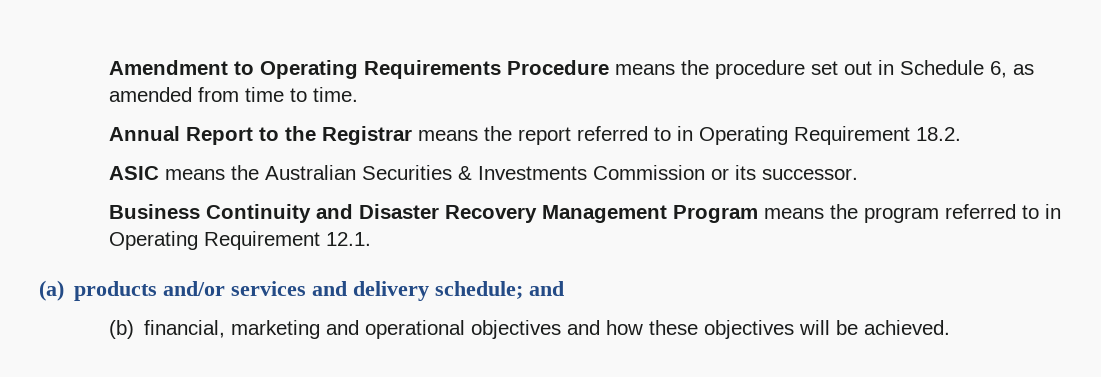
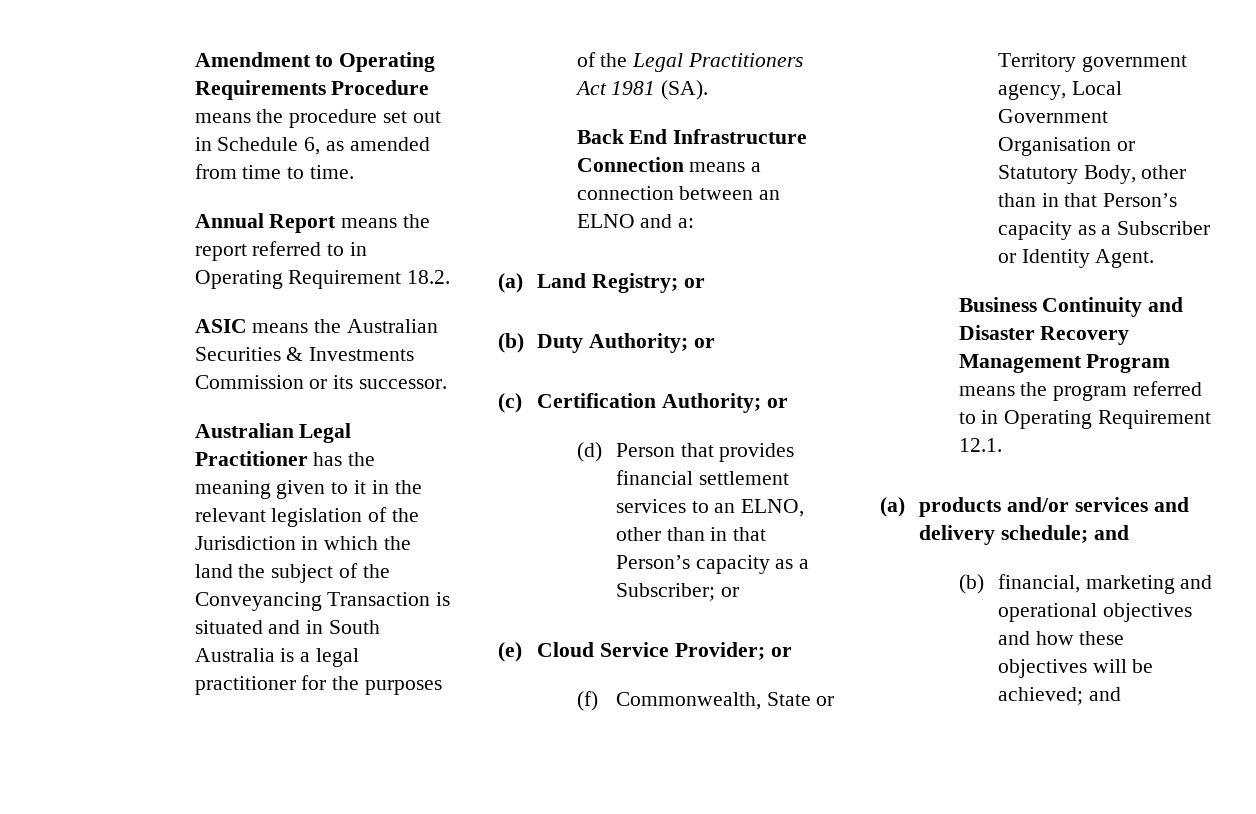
[258,126,412,145] to the Registrar -> (337, 223) none
(858, 174) none -> [194,423,352,443] [194,451,376,466] [194,480,422,499] [194,507,419,527] [194,536,411,550] [194,563,390,583] [194,592,451,611] [194,620,380,634] [194,648,359,667] [194,675,442,695] [576,52,803,72] [574,80,709,100] [576,129,808,144] [576,157,762,172] [576,186,781,200] [576,214,695,228] [498,273,705,293] [498,333,715,353] [498,393,788,413] [576,442,795,462] [615,470,789,485] [615,499,805,517] [615,527,767,541] [615,555,810,574] [615,583,739,601] [498,642,792,662] [576,691,835,711] [997,53,1187,72] [997,81,1122,100] [997,109,1108,123] [997,137,1135,156] [997,165,1187,184] [997,193,1178,207] [997,221,1211,240] [997,249,1155,268] // Australian Legal Practitioner has the meaning given to it in the relevant legislation of the Jurisdiction in which the land the subject of the Conveyancing Transaction is situated and in South Australia is a legal practitioner for the purposes of the Legal Practitioners Act 1981 (SA). // Back End Infrastructure Connection means a connection between an ELNO and a: // (a) Land Registry; or // (b) Duty Authority; or // (c) Certification Authority; or // (d) Person that provides financial settlement services to an ELNO, other than in that Person’s capacity as a Subscriber; or // (e) Cloud Service Provider; or // (f) Commonwealth, State or Territory government agency, Local Government Organisation or Statutory Body, other than in that Person’s capacity as a Subscriber or Identity Agent.
[864,320,951,335] achieved. -> [997,687,1121,705] achieved; and

